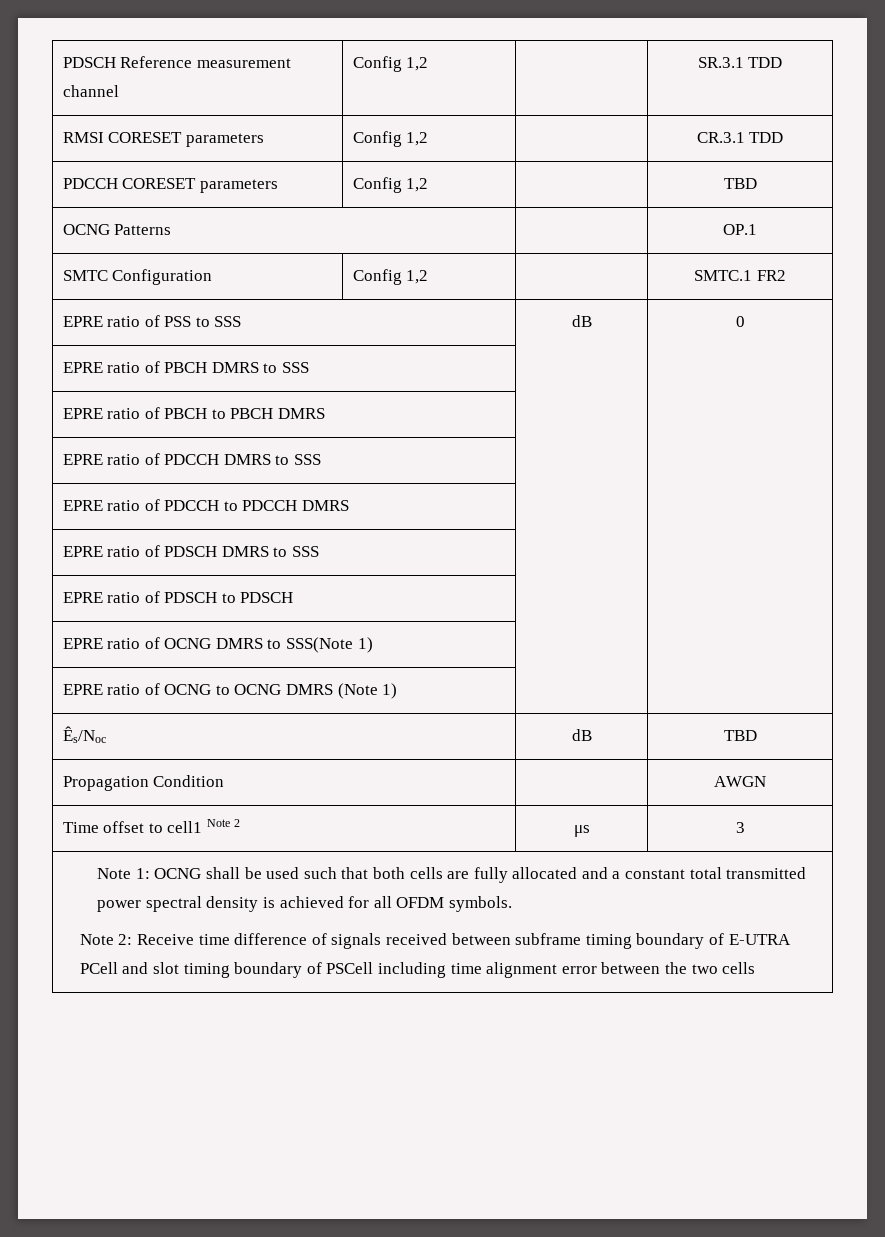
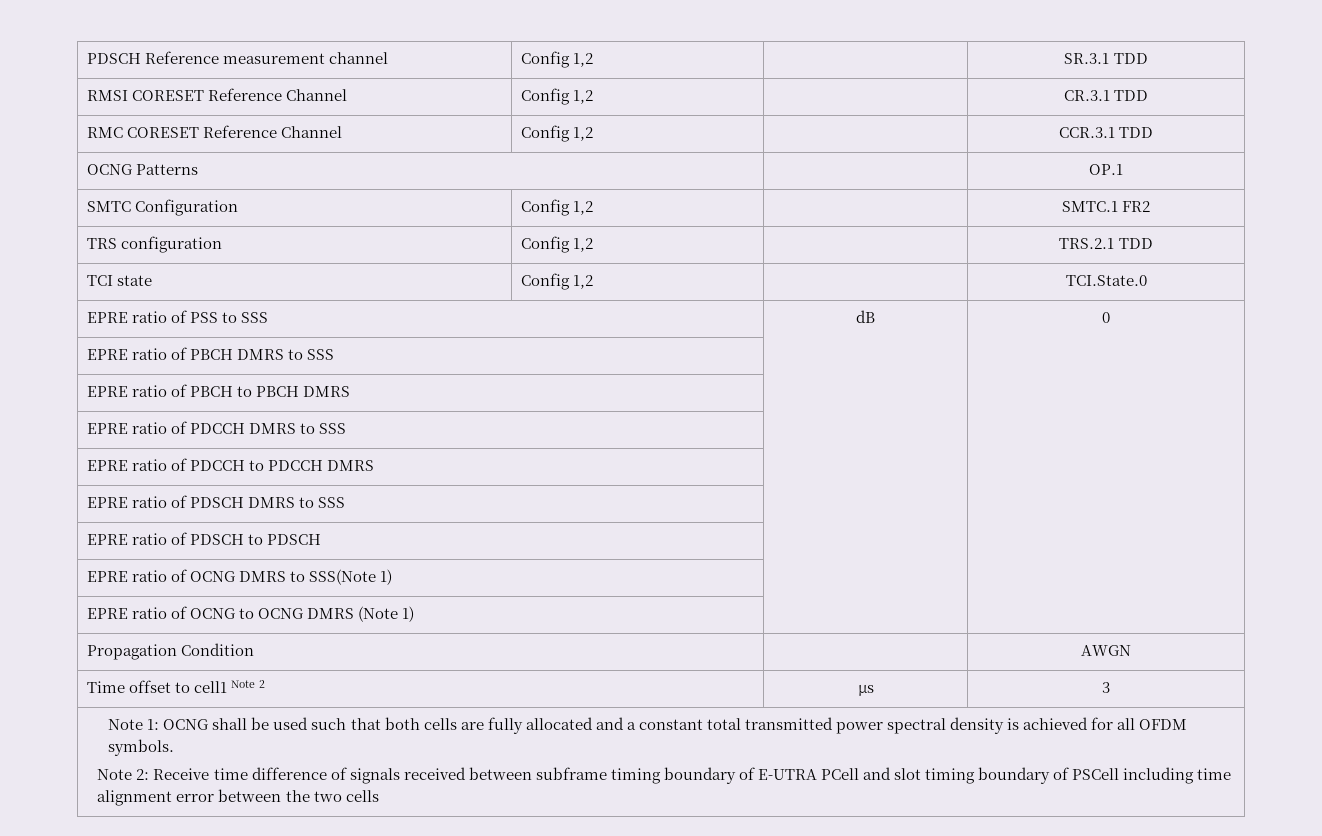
[185,133,264,147] parameters -> [207,88,347,101] Reference Channel
[62,178,278,193] [352,177,429,193] [723,178,757,189] PDCCH CORESET parameters | Config 1,2 | | TBD -> [86,125,342,138] [520,125,593,142] [1058,127,1154,138] RMC CORESET Reference Channel | Config 1,2 | | CCR.3.1 TDD
(786, 275) none -> [86,236,222,253] [520,236,593,253] [1059,238,1153,249] [86,275,152,286] [520,273,593,290] [1065,275,1147,286] // TRS configuration | Config 1,2 | | TRS.2.1 TDD // TCI state | Config 1,2 | | TCI.State.0
[62,726,106,743] [571,729,592,741] [723,730,757,741] // Ês/Noc | dB | TBD -> (414, 614) none

